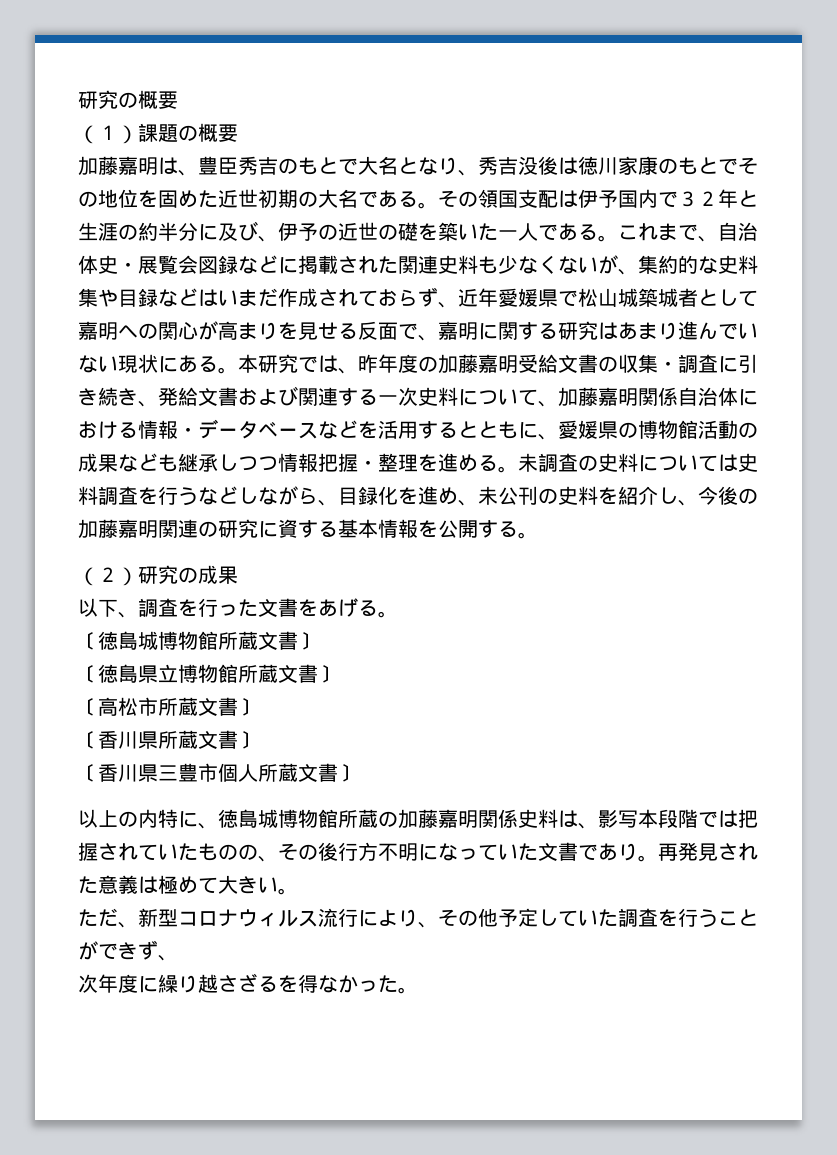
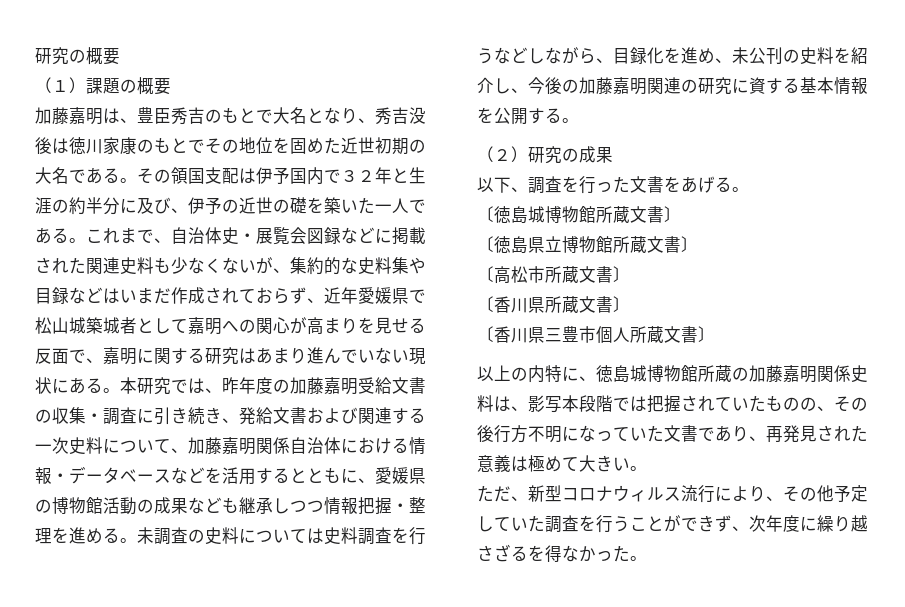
[638,855,658,862] 。 -> [749,436,766,441] 、
(178, 958) // -> (749, 528) none

